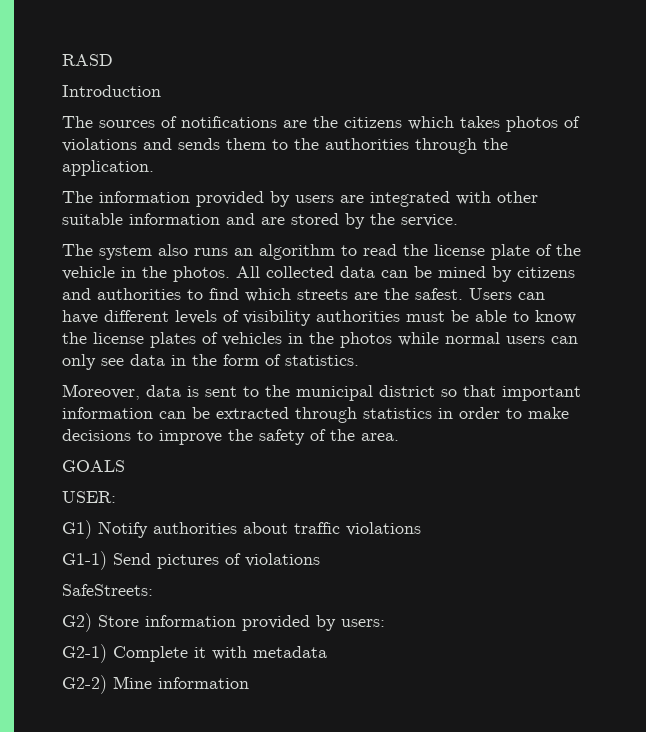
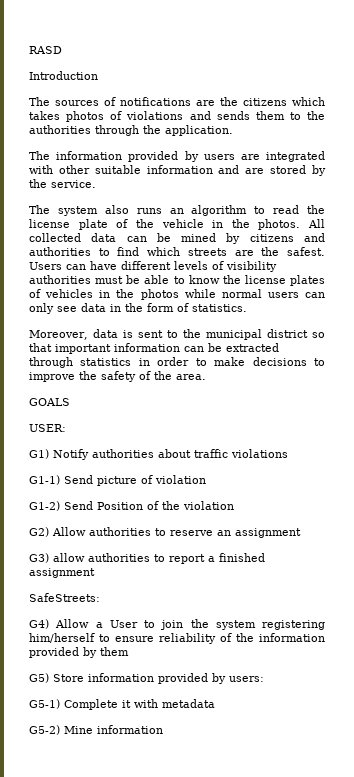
[157,553,320,569] [62,584,153,596] [62,613,92,632] pictures of violations // SafeStreets: // G2) -> [97,475,206,486] [29,501,234,511] [29,527,301,538] [29,553,265,564] [29,568,95,578] [29,593,100,602] [29,619,325,630] [29,633,325,644] [29,647,129,658] [29,673,49,683] picture of violation // G1-2) Send Position of the violation // G2) Allow authorities to reserve an assignment // G3) allow authorities to report a finished assignment // SafeStreets: // G4) Allow a User to join the system registering him/herself to ensure reliability of the information provided by them // G5)
[62,644,107,663] G2-1) -> [29,699,60,709] G5-1)
[62,675,107,694] G2-2) -> [29,725,60,735] G5-2)

